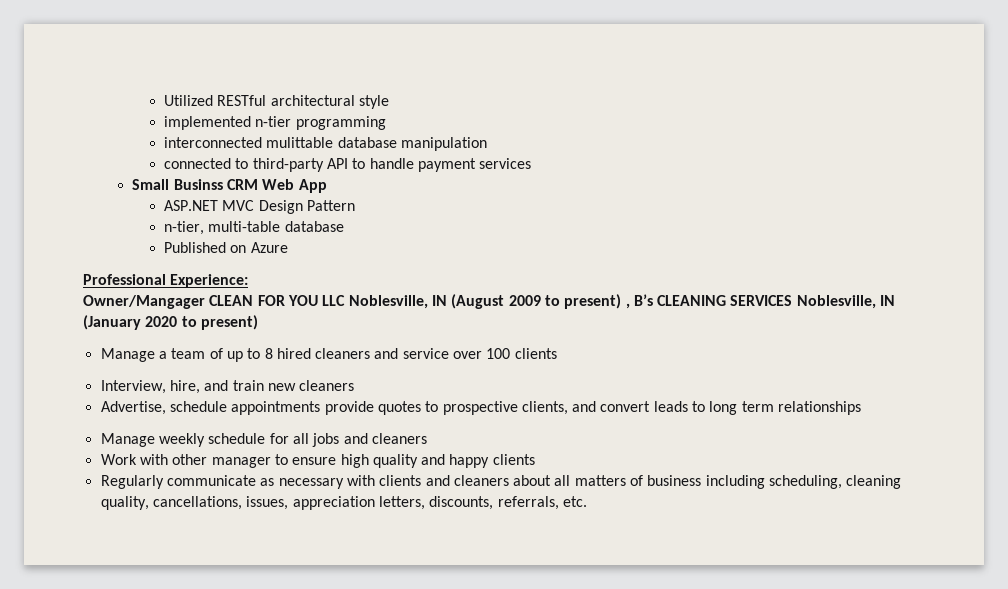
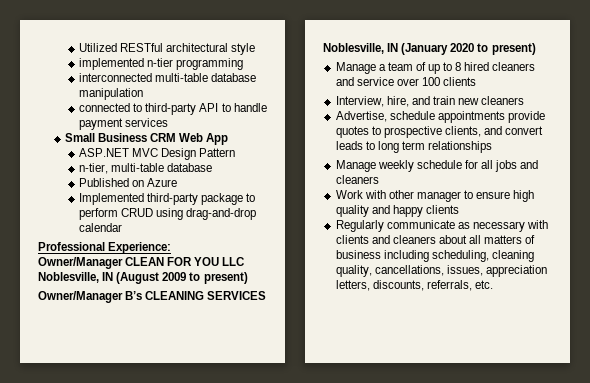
[266,137,334,148] mulittable -> [155,73,209,82] multi-table
[173,179,223,190] Businss -> [97,133,147,142] Business
(288, 247) none -> [79,193,256,205] [79,208,257,220] [79,223,123,232] // Implemented third-party package to perform CRUD using drag-and-drop calendar
[83,295,205,309] Owner/Mangager -> [38,257,123,269] Owner/Manager
[625,303,630,309] , -> [38,291,123,303] // Owner/Manager

